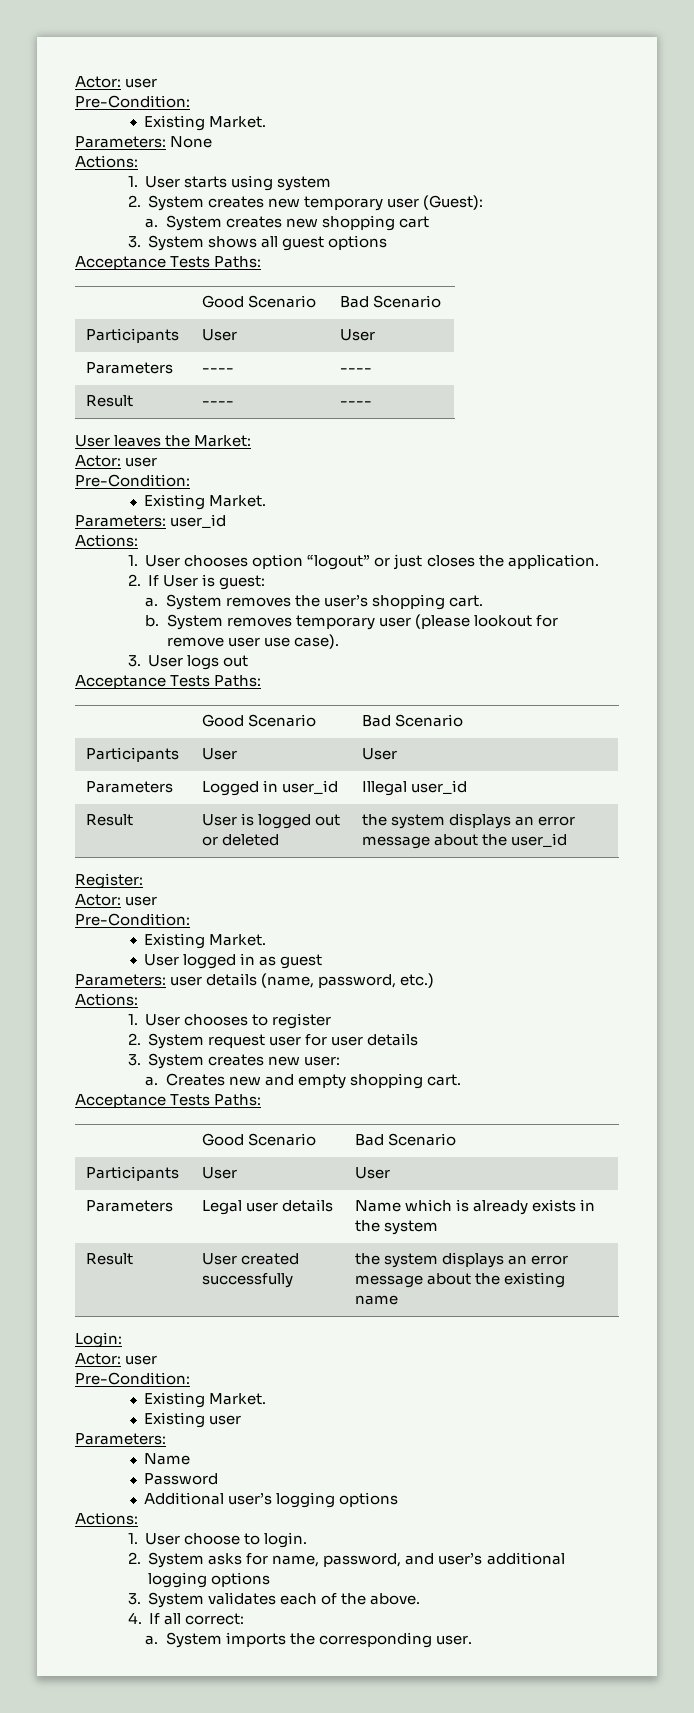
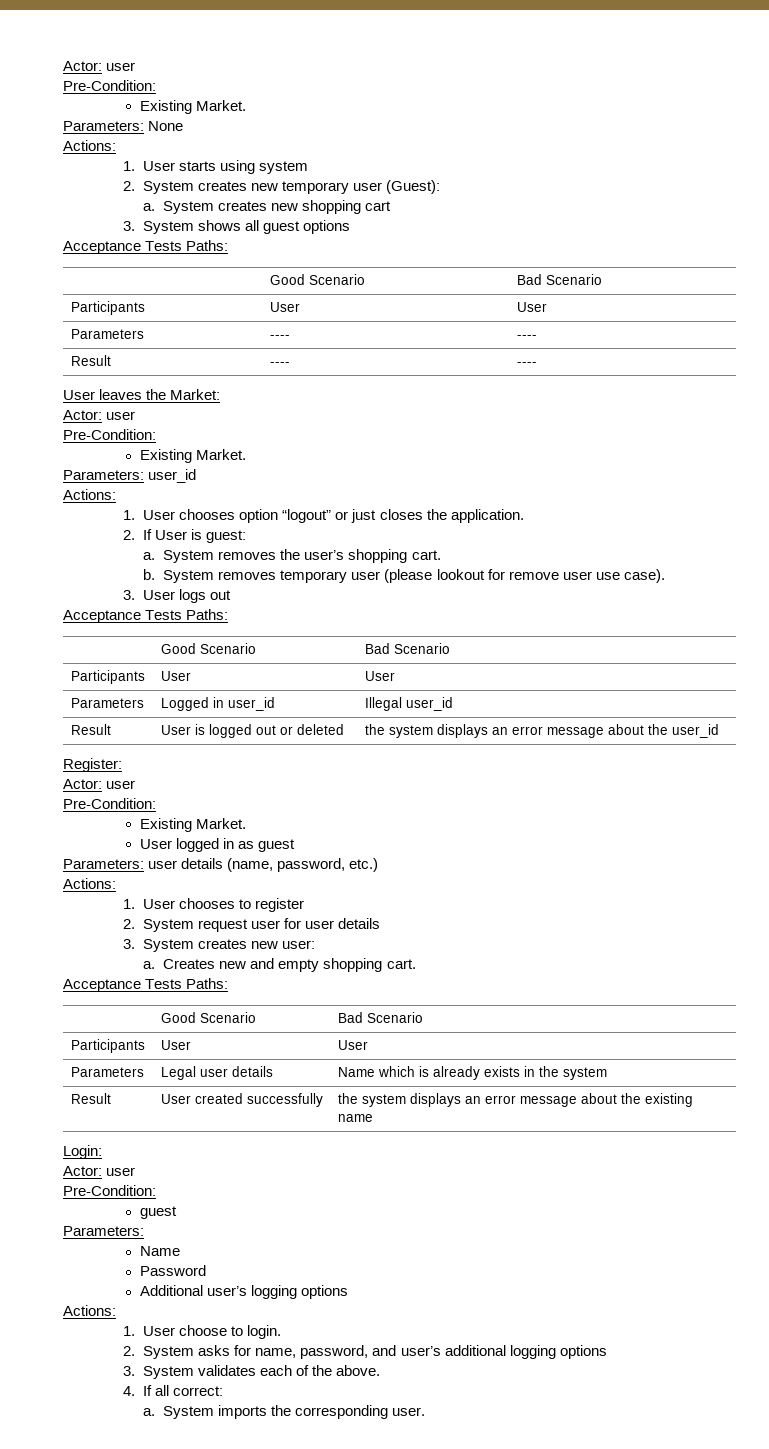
[144,1392,267,1408] [144,1412,242,1428] Existing Market. // Existing user -> [139,1206,177,1219] guest

